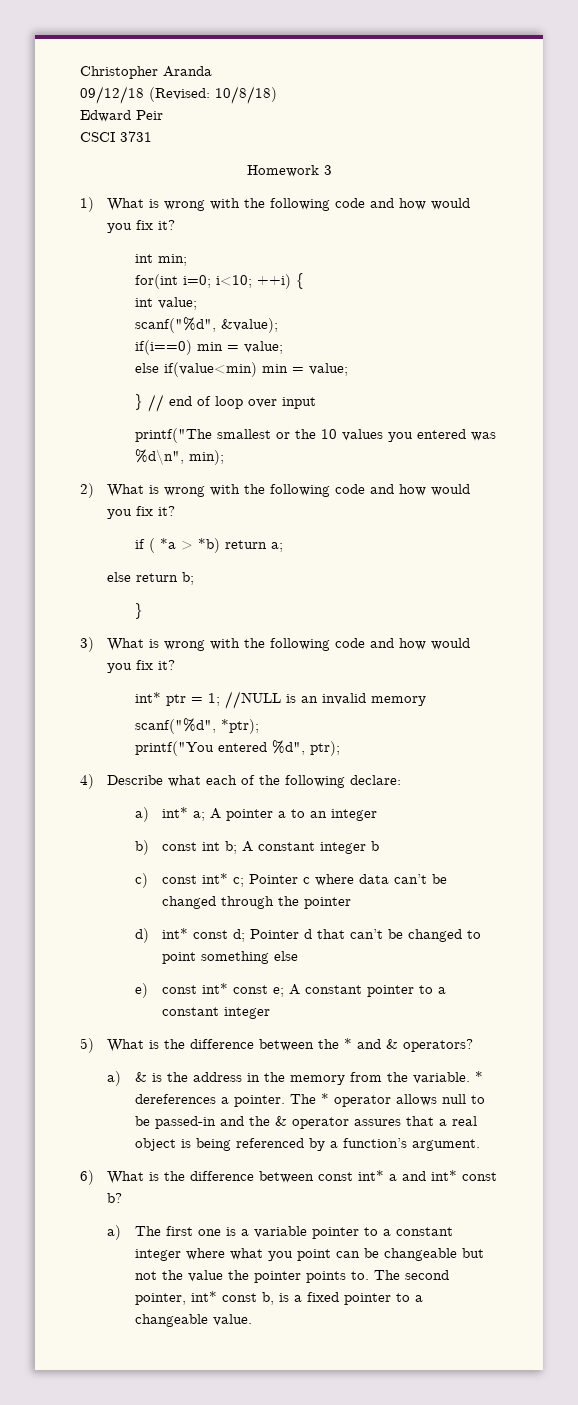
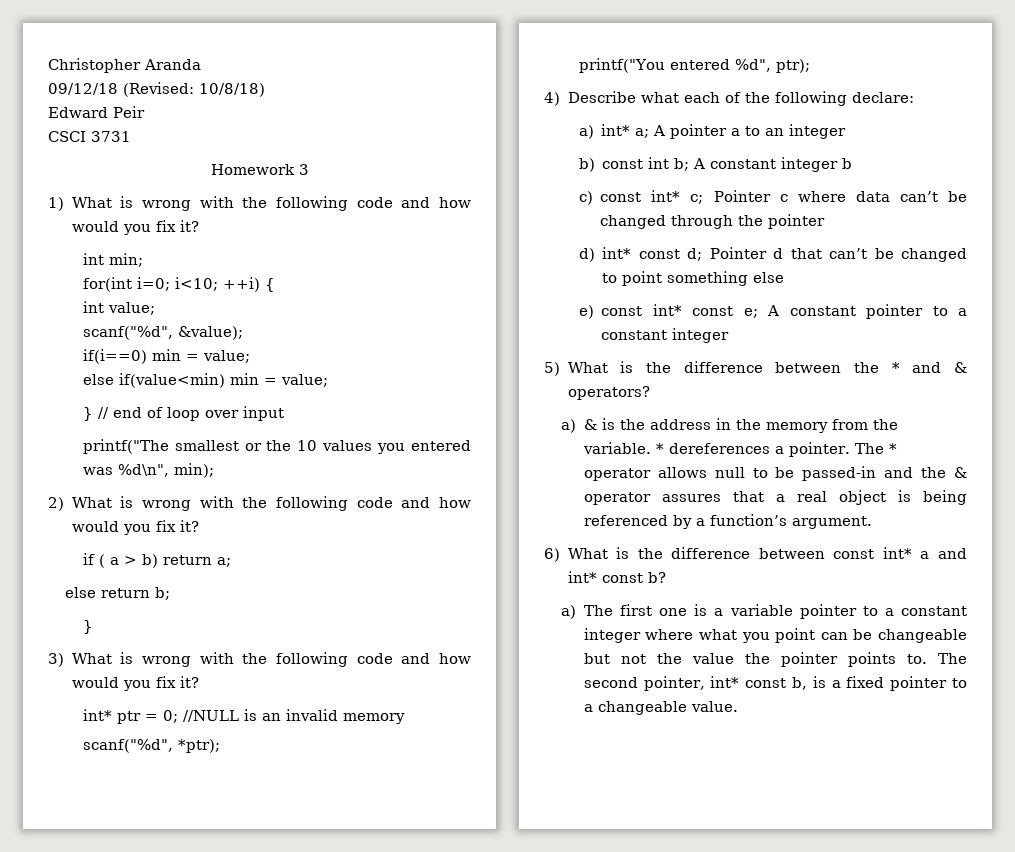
[159,538,220,553] *a > *b) -> [109,554,158,568] a > b)
[207,693,220,706] 1; -> [162,710,178,723] 0;

